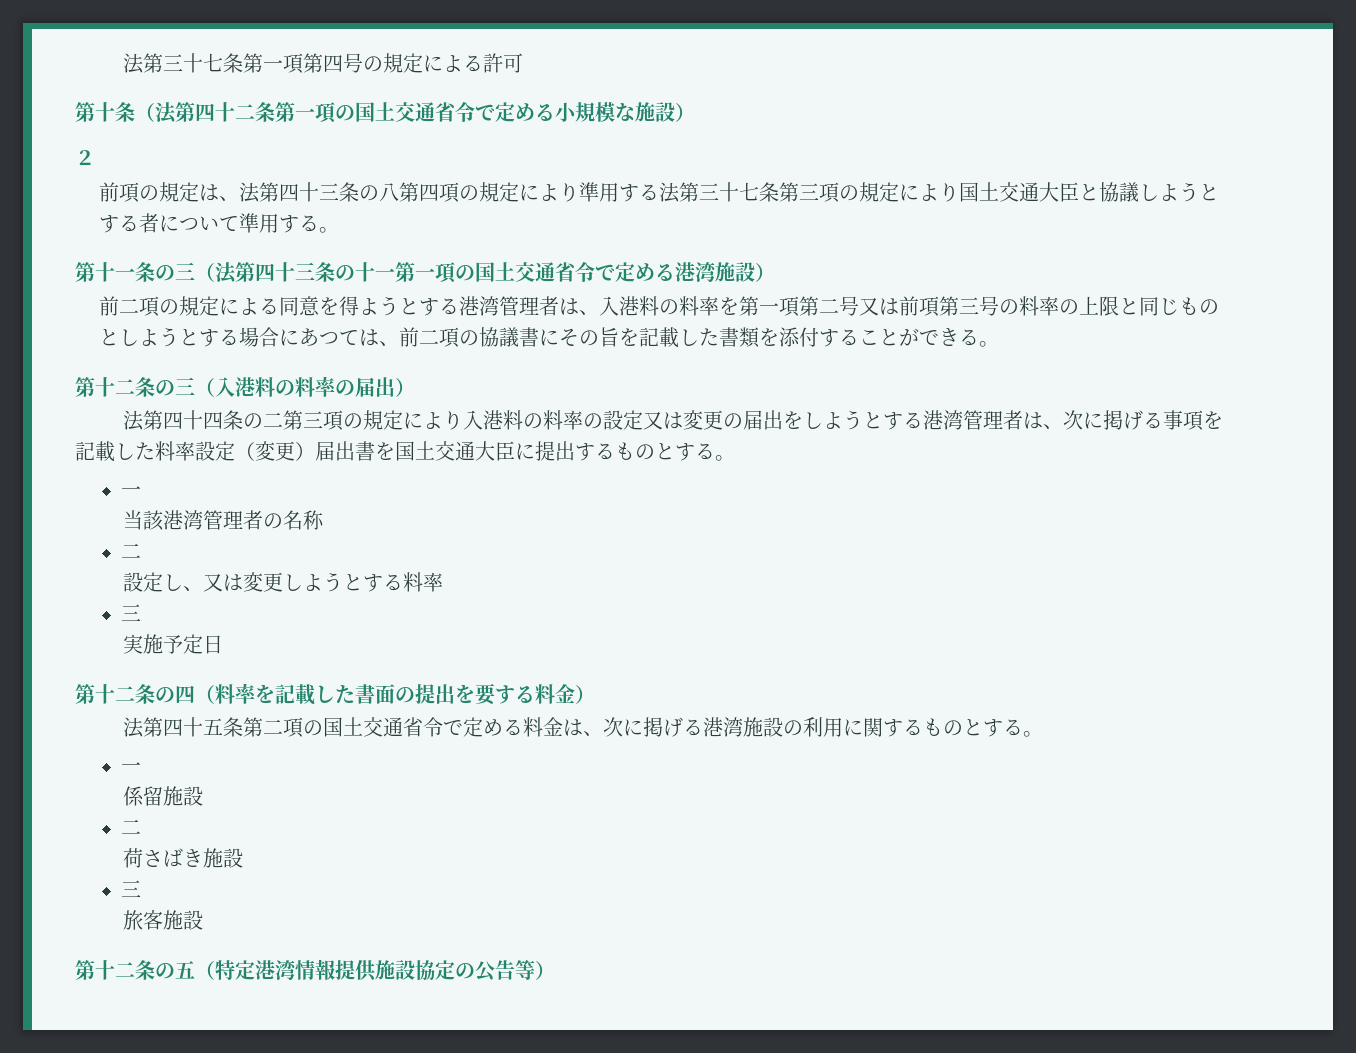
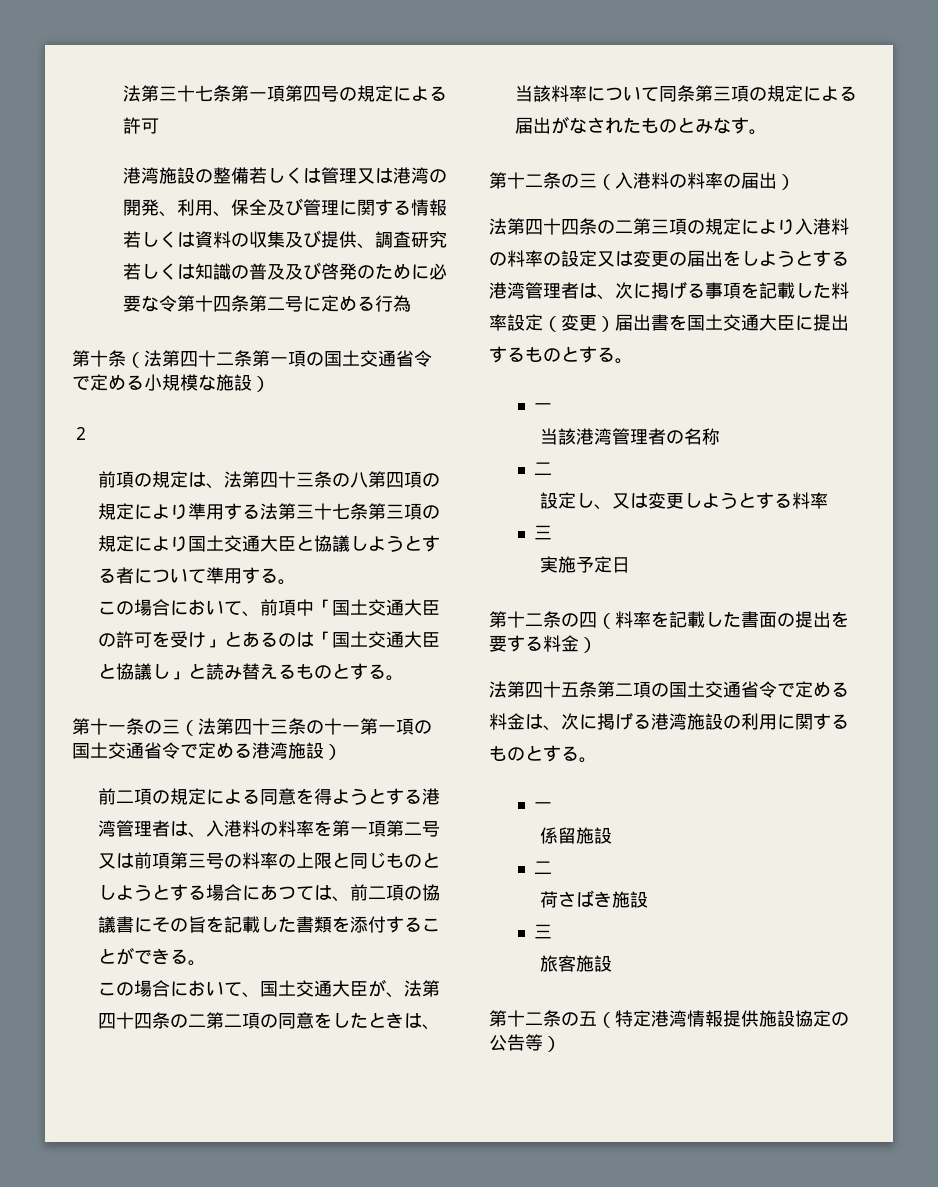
(524, 63) none -> [123,167,448,184] [123,198,448,217] [123,230,448,249] [123,262,448,280] [123,295,412,312] // 港湾施設の整備若しくは管理又は港湾の開発、利用、保全及び管理に関する情報若しくは資料の収集及び提供、調査研究若しくは知識の普及及び啓発のために必要な令第十四条第二号に定める行為
(340, 230) none -> [97,599,440,617] [97,631,440,648] [97,663,404,681] // この場合において、前項中「国土交通大臣の許可を受け」とあるのは「国土交通大臣と協議し」と読み替えるものとする。
(1000, 344) none -> [97,979,440,998] [97,1012,440,1030] [514,85,857,102] [514,116,767,135] // この場合において、国土交通大臣が、法第四十四条の二第二項の同意をしたときは、当該料率について同条第三項の規定による届出がなされたものとみなす。

